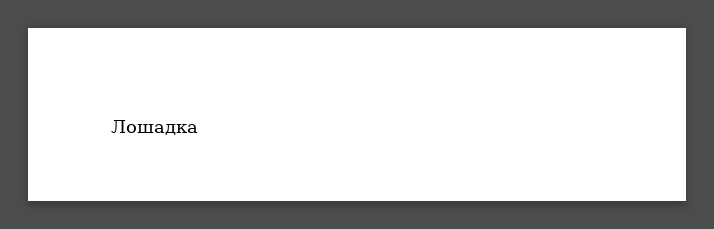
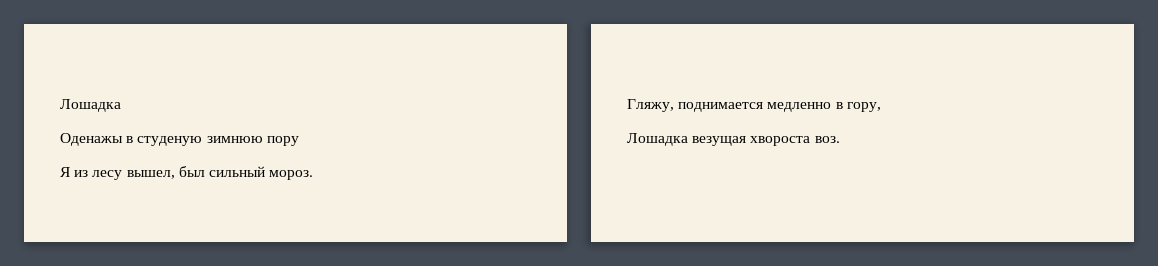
[111,120,198,135] Лошадка -> [60,99,121,112] [60,133,299,146] [60,166,314,180] [627,99,881,112] [627,133,840,146] Лошадка // Оденажы в студеную зимнюю пору // Я из лесу вышел, был сильный мороз. // Гляжу, поднимается медленно в гору, // Лошадка везущая хвороста воз.

